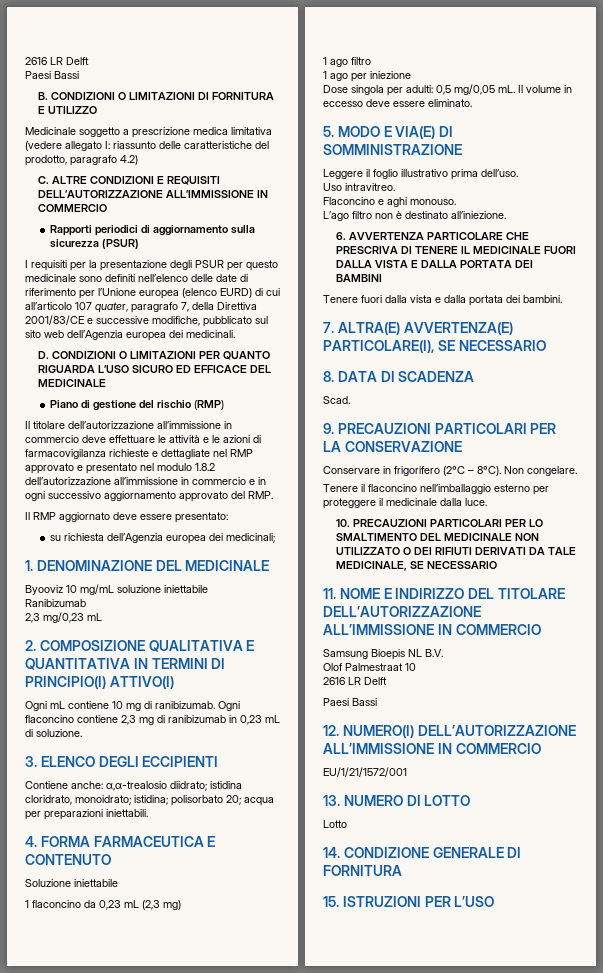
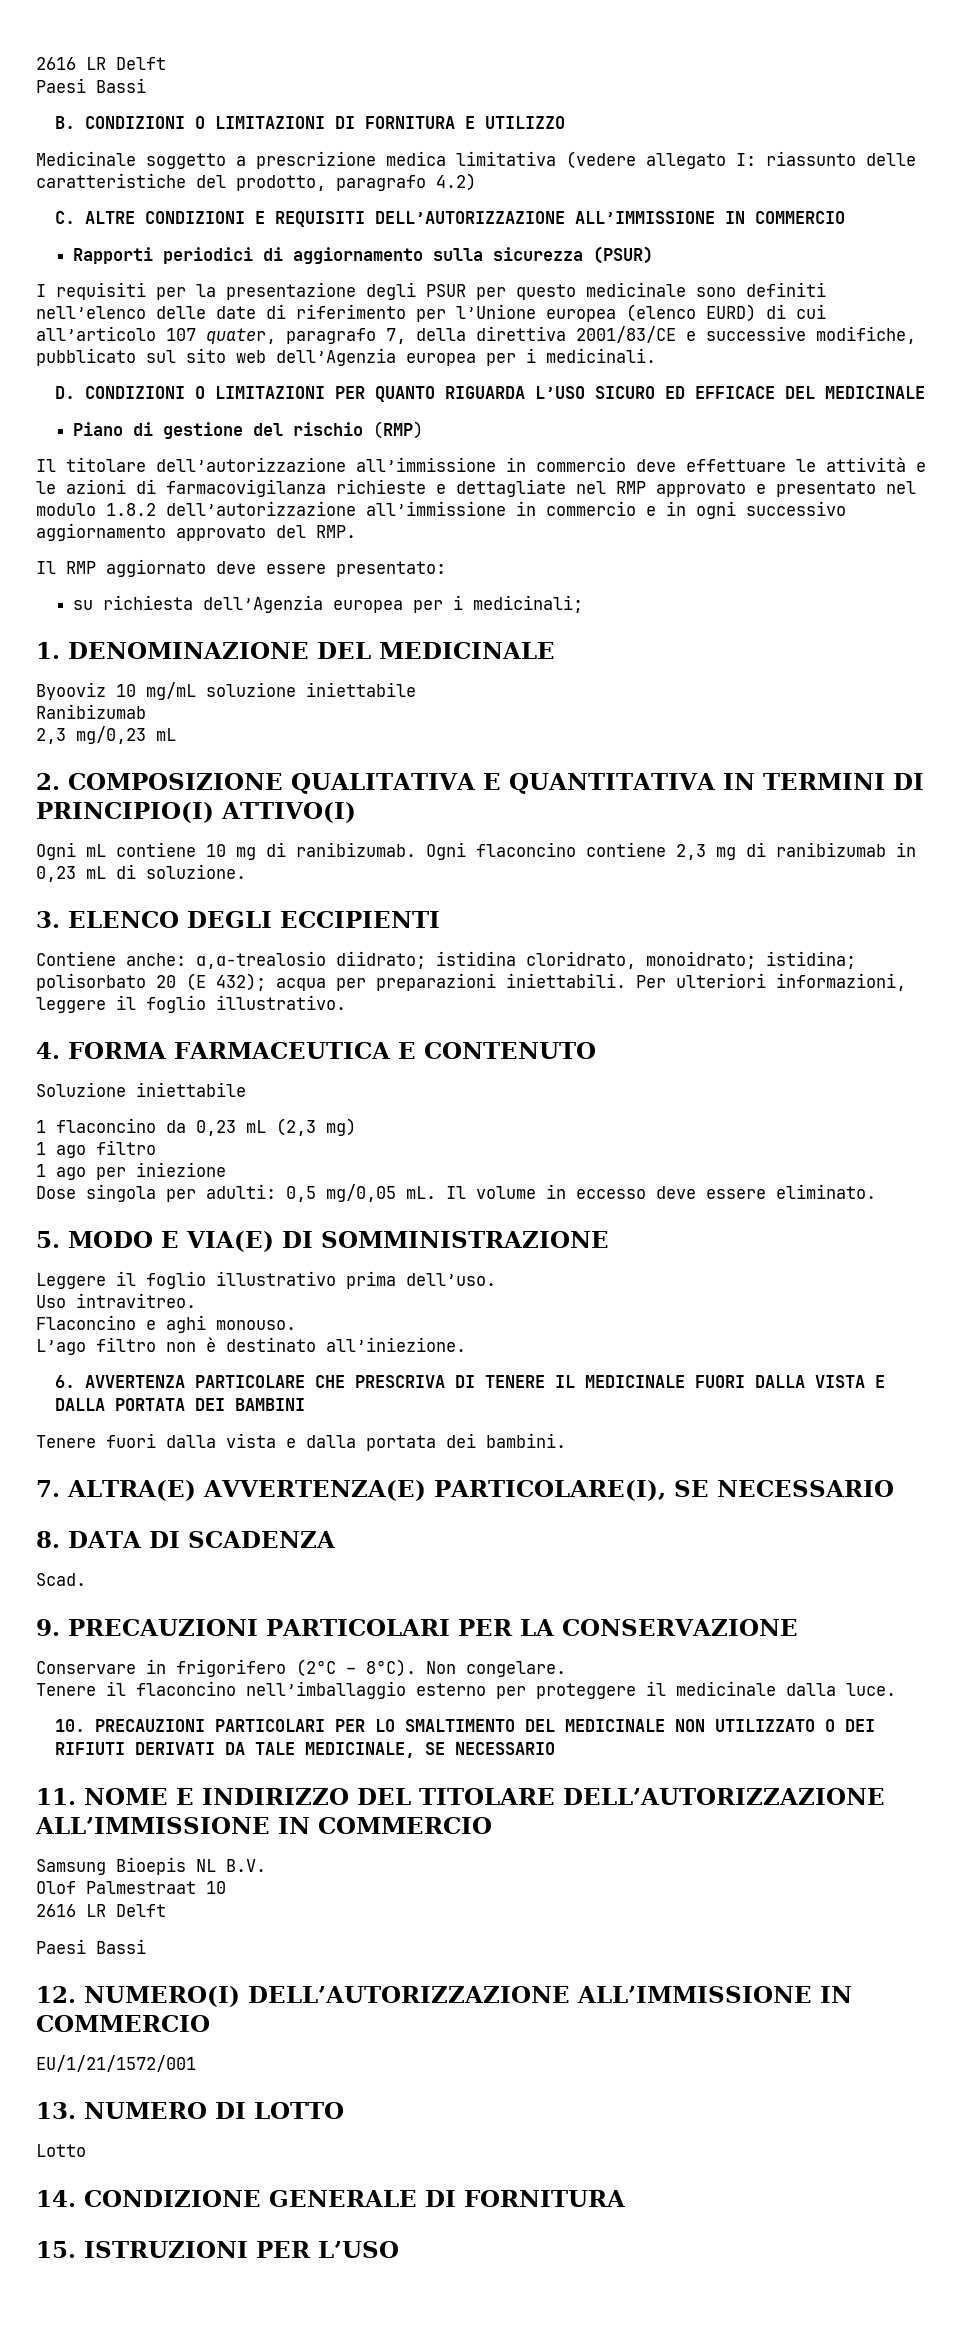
[217,302,257,310] Direttiva -> [476,326,566,341] direttiva
[169,330,183,338] dei -> [486,348,536,366] per i
[208,533,223,541] dei -> [412,595,463,613] per i
[226,795,241,805] 20; -> [156,973,266,991] 20 (E 432);
(148, 813) none -> [636,973,906,991] [36,995,346,1013] Per ulteriori informazioni, leggere il foglio illustrativo.

